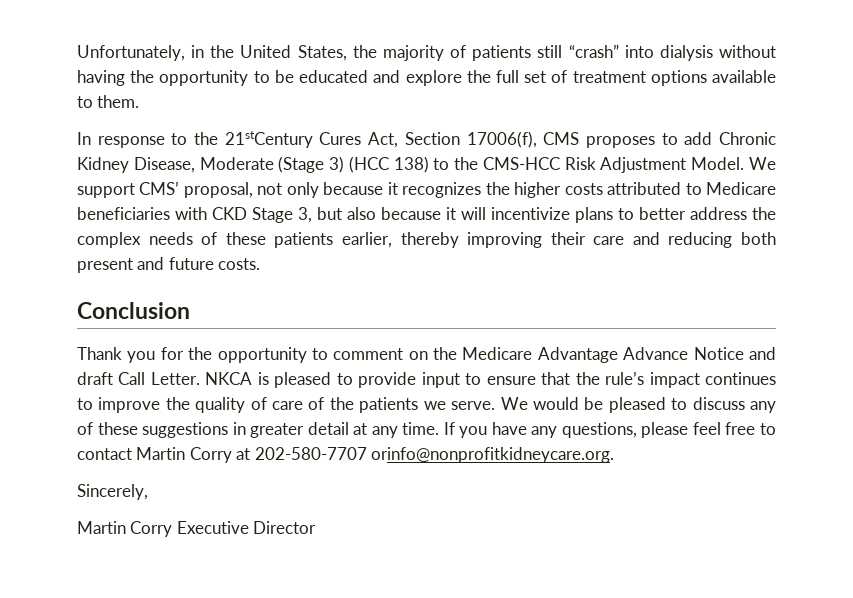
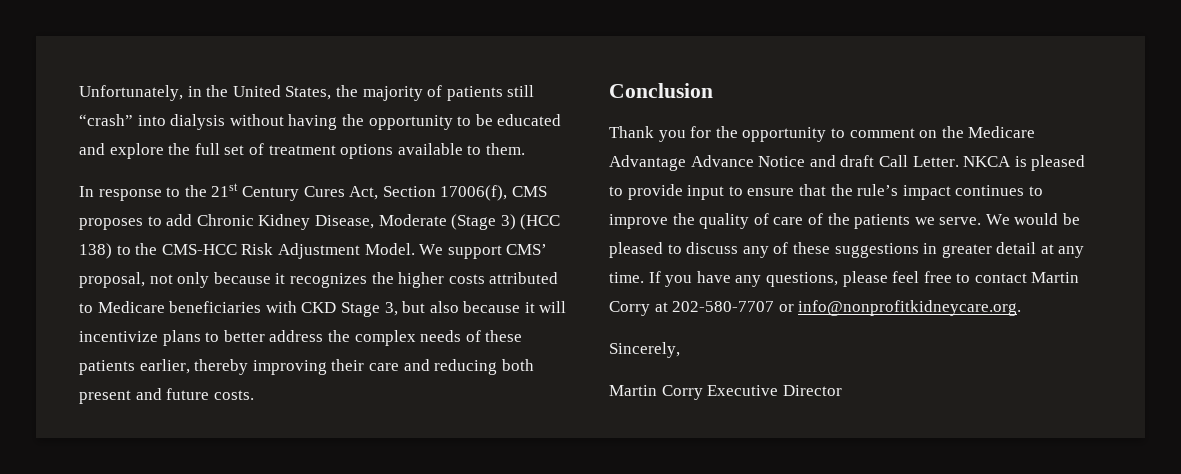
[224,131,313,148] 21stCentury -> [211,183,299,201] 21st Century
[371,447,615,463] orinfo@nonprofitkidneycare.org. -> [778,300,1022,316] or info@nonprofitkidneycare.org.

